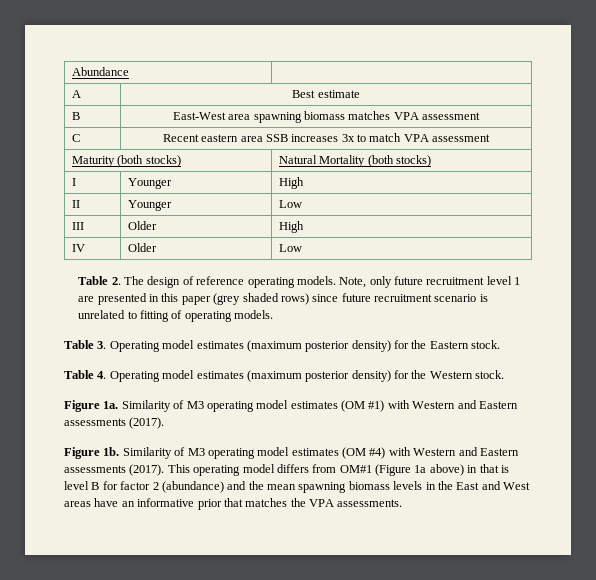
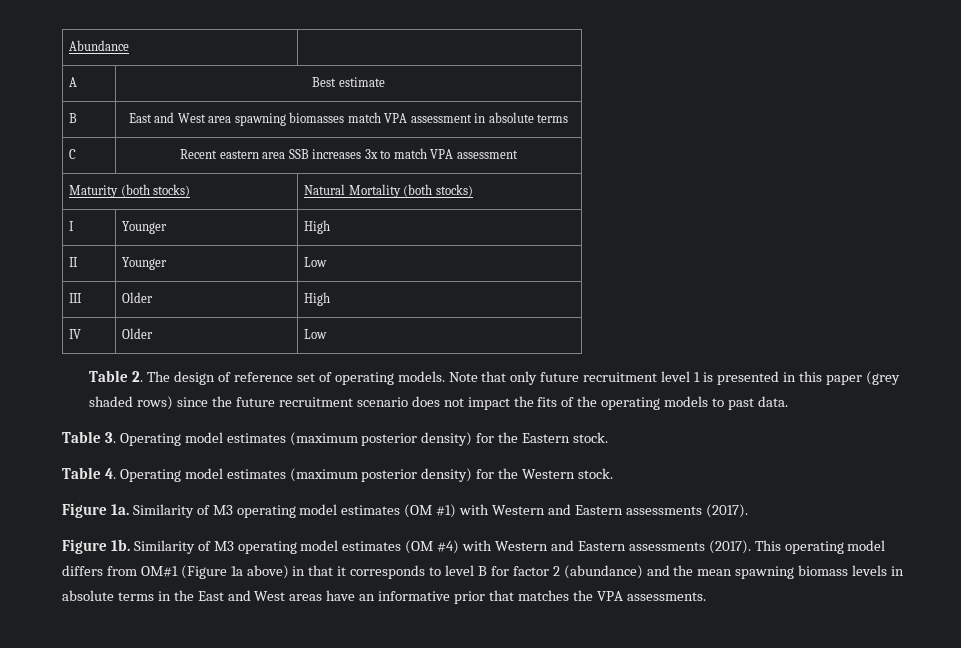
[172,111,481,123] East-West area spawning biomass matches VPA assessment -> [128,112,569,126] East and West area spawning biomasses match VPA assessment in absolute terms
[247,276,367,288] operating models. Note, -> [296,371,507,385] set of operating models. Note that
[78,296,95,302] are -> [702,372,713,382] is
(339, 298) none -> [212,396,233,407] the
[479,294,488,302] [78,310,274,322] is unrelated to fitting of operating models. -> [411,396,788,410] does not impact the fits of the operating models to past data.
[500,465,509,473] is -> [337,565,442,579] it corresponds to
(436, 486) none -> [62,590,171,601] absolute terms in

